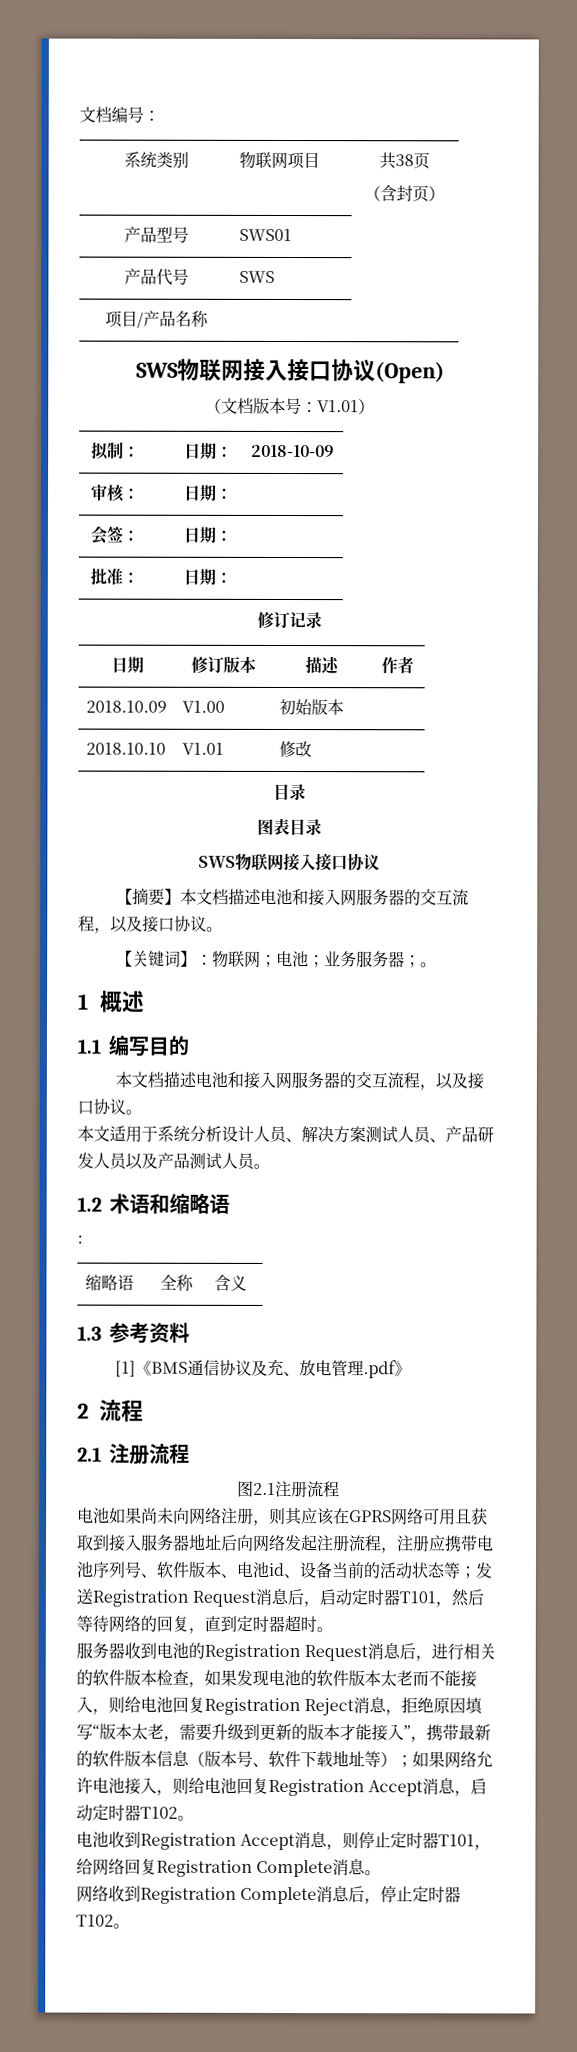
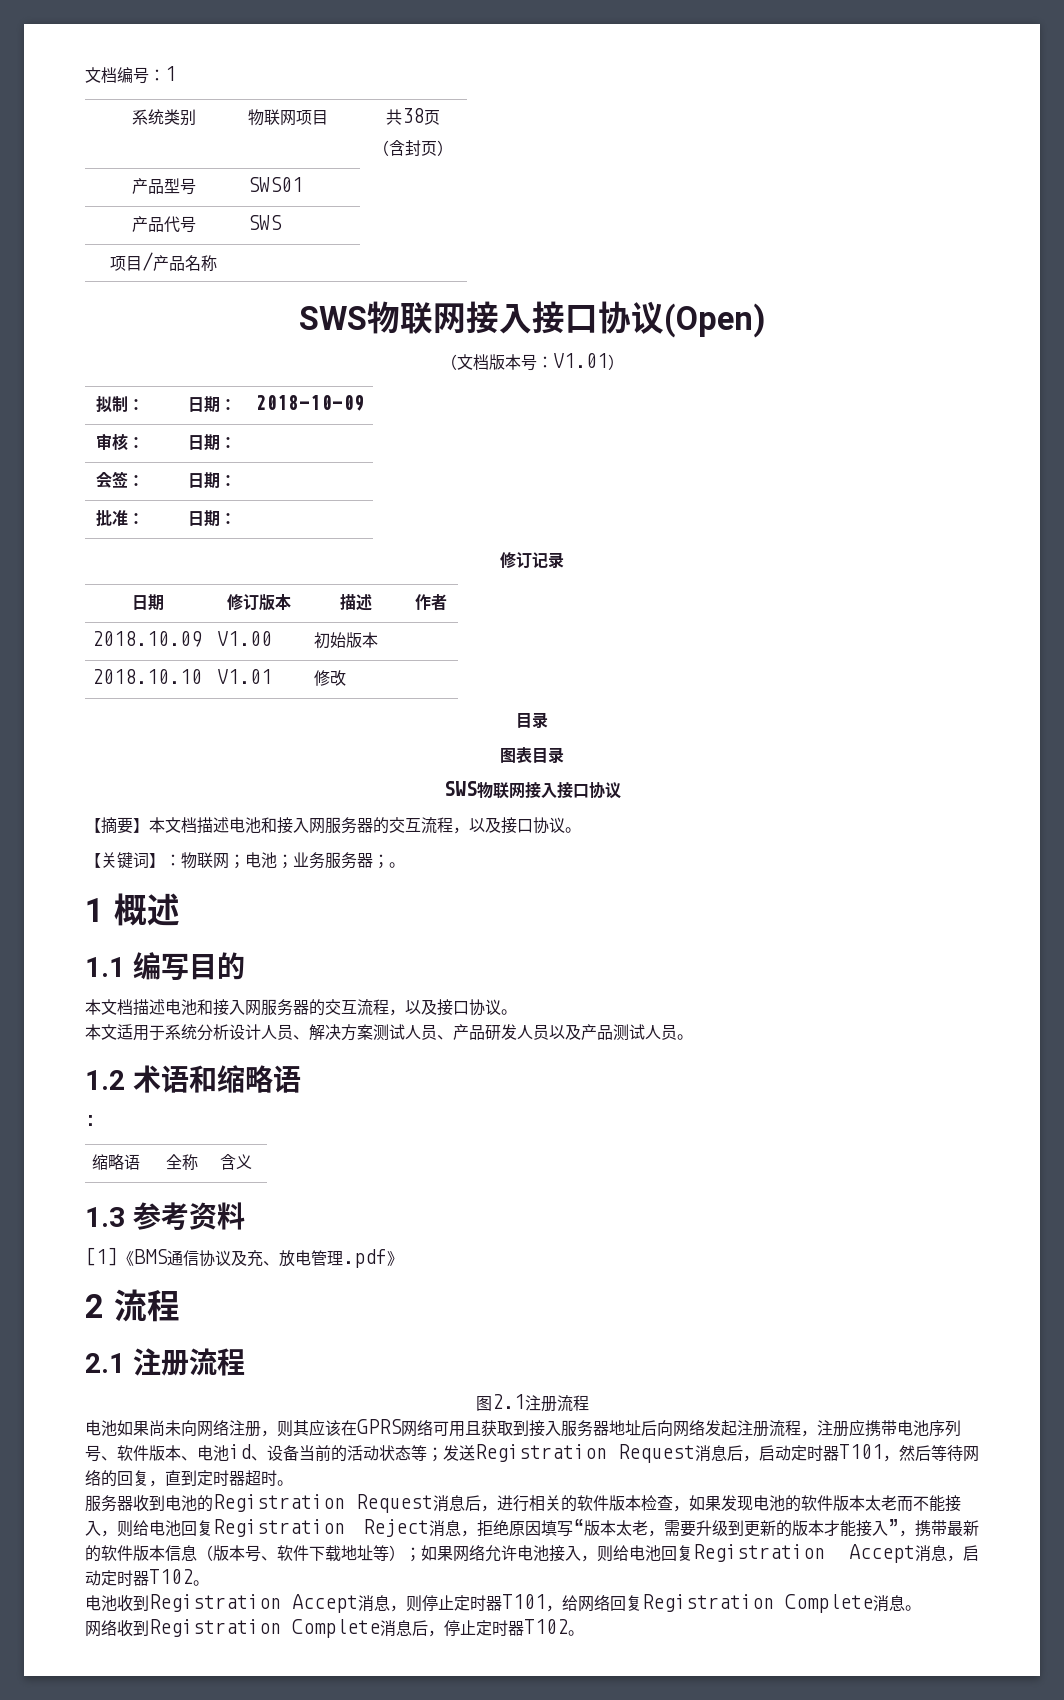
(160, 115) none -> [165,66,176,81] 1

